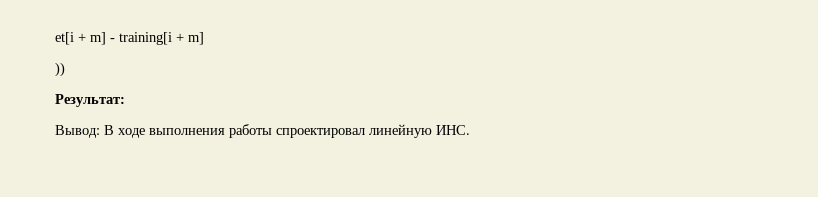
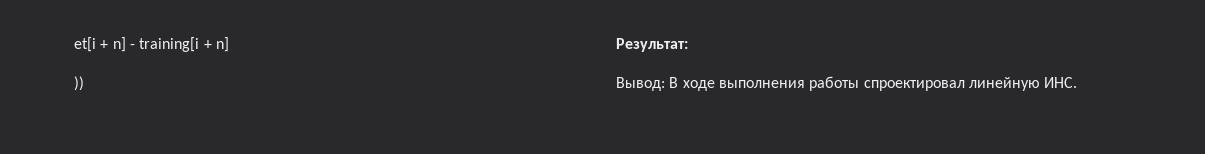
[90,32,106,45] m] -> [112,37,126,52] n]
[188,32,204,45] m] -> [215,37,229,52] n]

